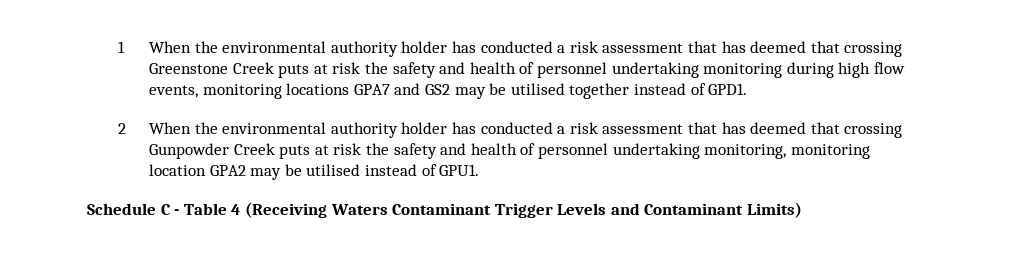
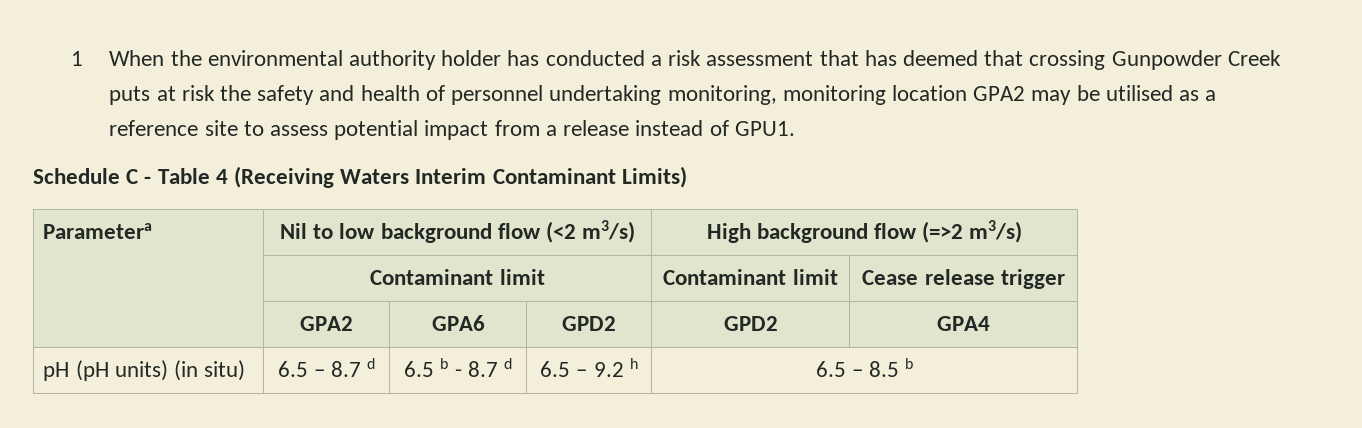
[149,62,905,78] [149,83,748,99] [118,122,903,138] Greenstone Creek puts at risk the safety and health of personnel undertaking monitoring during high flow events, monitoring locations GPA7 and GS2 may be utilised together instead of GPD1. // 2 When the environmental authority holder has conducted a risk assessment that has deemed that crossing -> (1106, 60) none
(361, 170) none -> [1179,90,1217,101] [109,120,630,140] as a reference site to assess potential impact from a release
[392,202,803,218] Contaminant Trigger Levels and Contaminant Limits) -> [415,166,687,188] [43,223,153,239] [279,220,636,243] [706,220,1023,243] [370,269,545,285] [663,269,838,285] [862,269,1065,289] [300,316,353,331] [431,315,485,331] [562,316,616,331] [723,316,778,331] [937,316,990,331] [43,360,246,381] [277,358,376,377] [404,358,449,377] [454,358,512,377] [540,358,638,377] [815,358,914,377] Interim Contaminant Limits) // Parametera | Nil to low background flow (<2 m3/s) | High background flow (=>2 m3/s) // | Contaminant limit | Contaminant limit | Cease release trigger // | GPA2 | GPA6 | GPD2 | GPD2 | GPA4 // pH (pH units) (in situ) | 6.5 – 8.7 d | 6.5 b - 8.7 d | 6.5 – 9.2 h | 6.5 – 8.5 b

